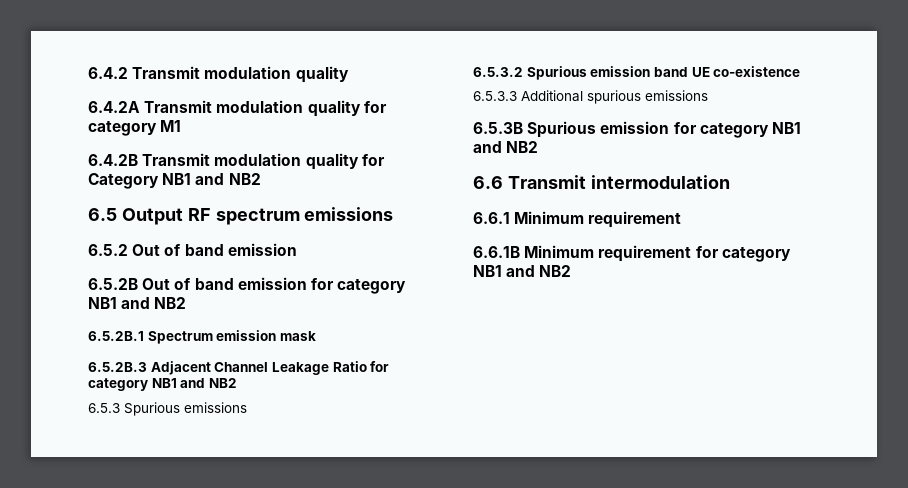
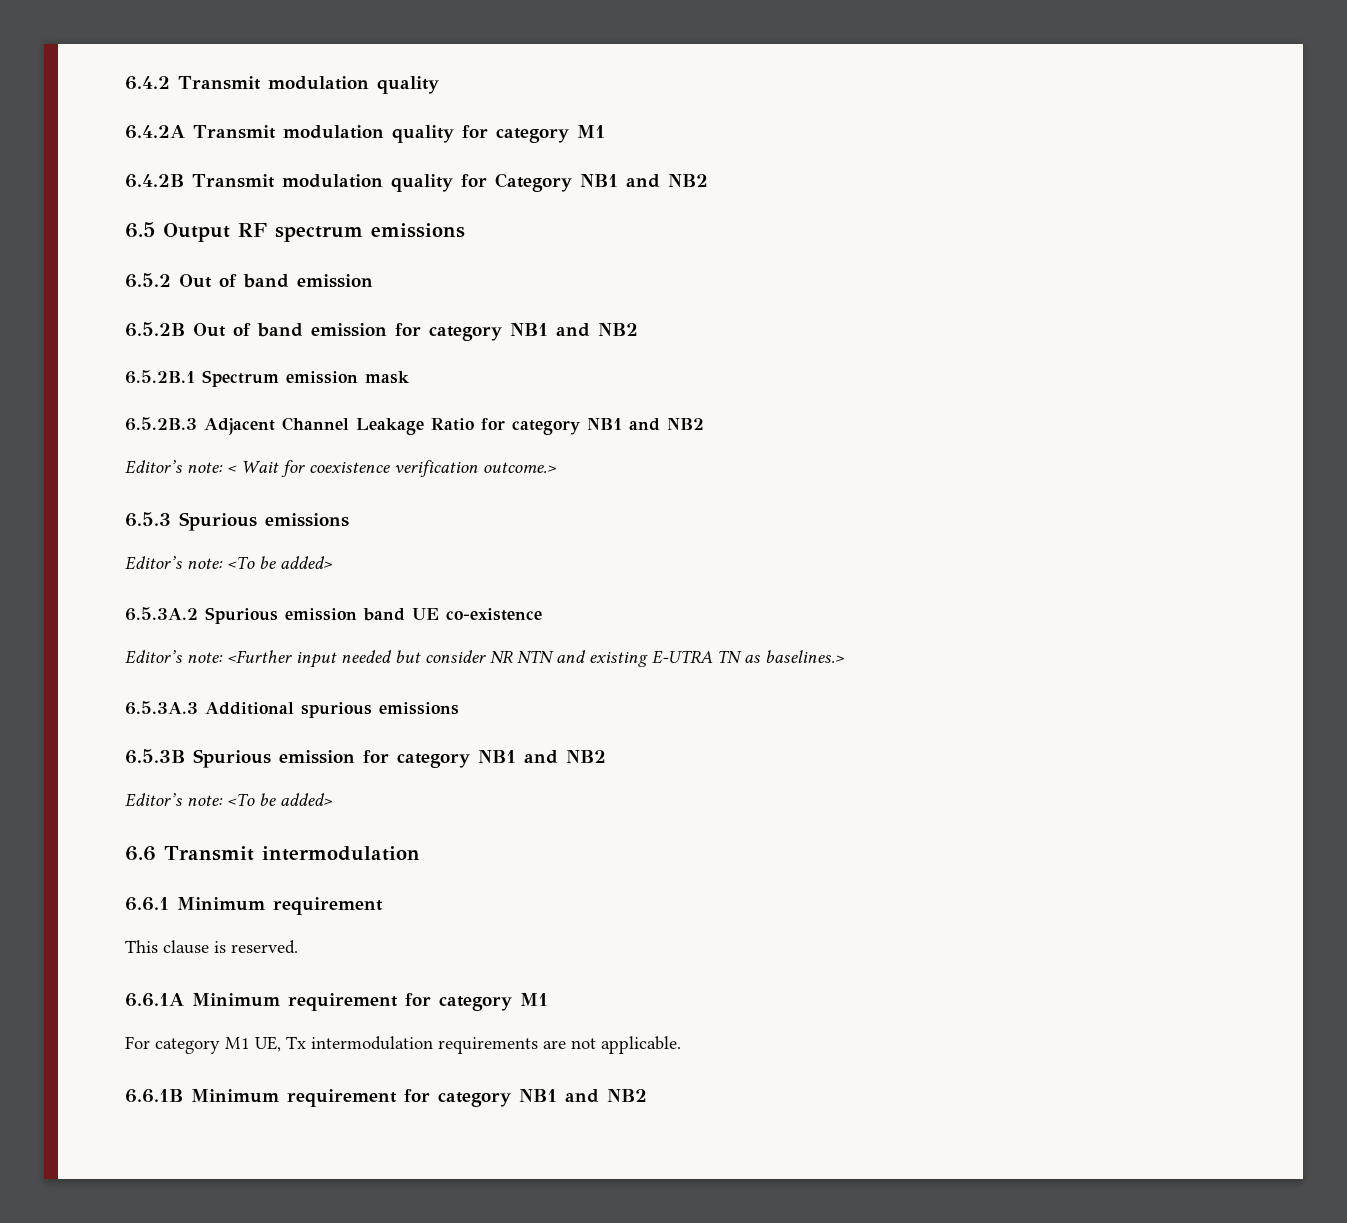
[88,402,247,416] [473,67,523,77] 6.5.3 Spurious emissions // 6.5.3.2 -> [125,460,556,477] [125,512,349,531] [125,556,332,570] [125,607,198,621] Editor’s note: < Wait for coexistence verification outcome.> // 6.5.3 Spurious emissions // Editor’s note: <To be added> // 6.5.3A.2
[473,91,517,101] 6.5.3.3 -> [125,650,844,668] [125,701,198,715] Editor’s note: <Further input needed but consider NR NTN and existing E-UTRA TN as baselines.> // 6.5.3A.3
(539, 147) none -> [125,793,332,807] // Editor’s note: <To be added>
(682, 219) none -> [125,940,298,954] [125,993,548,1011] [125,1036,681,1054] // This clause is reserved. // 6.6.1A Minimum requirement for category M1 // For category M1 UE, Tx intermodulation requirements are not applicable.

